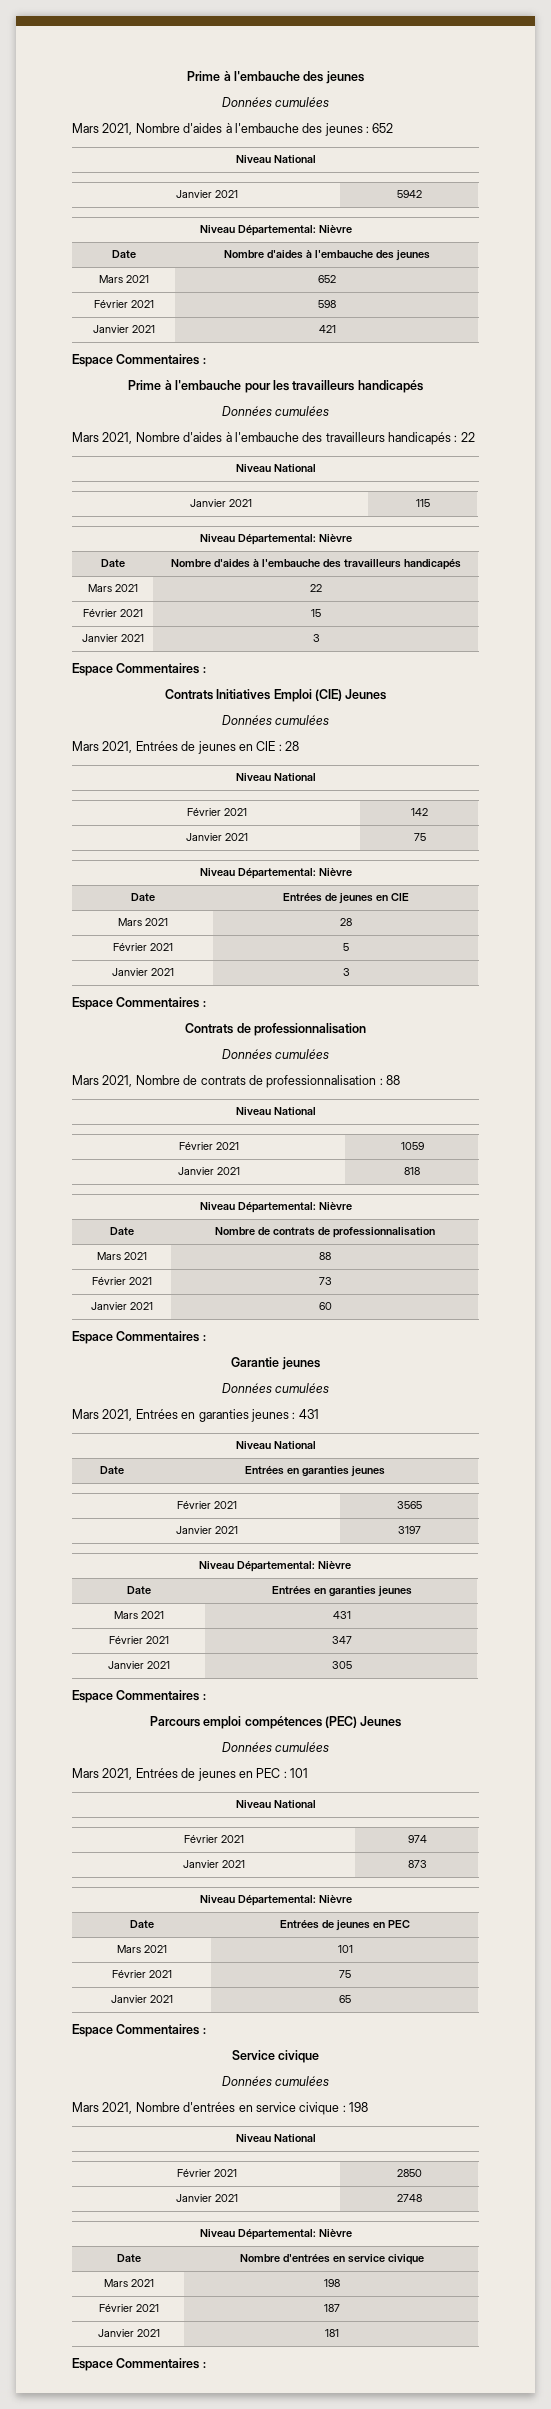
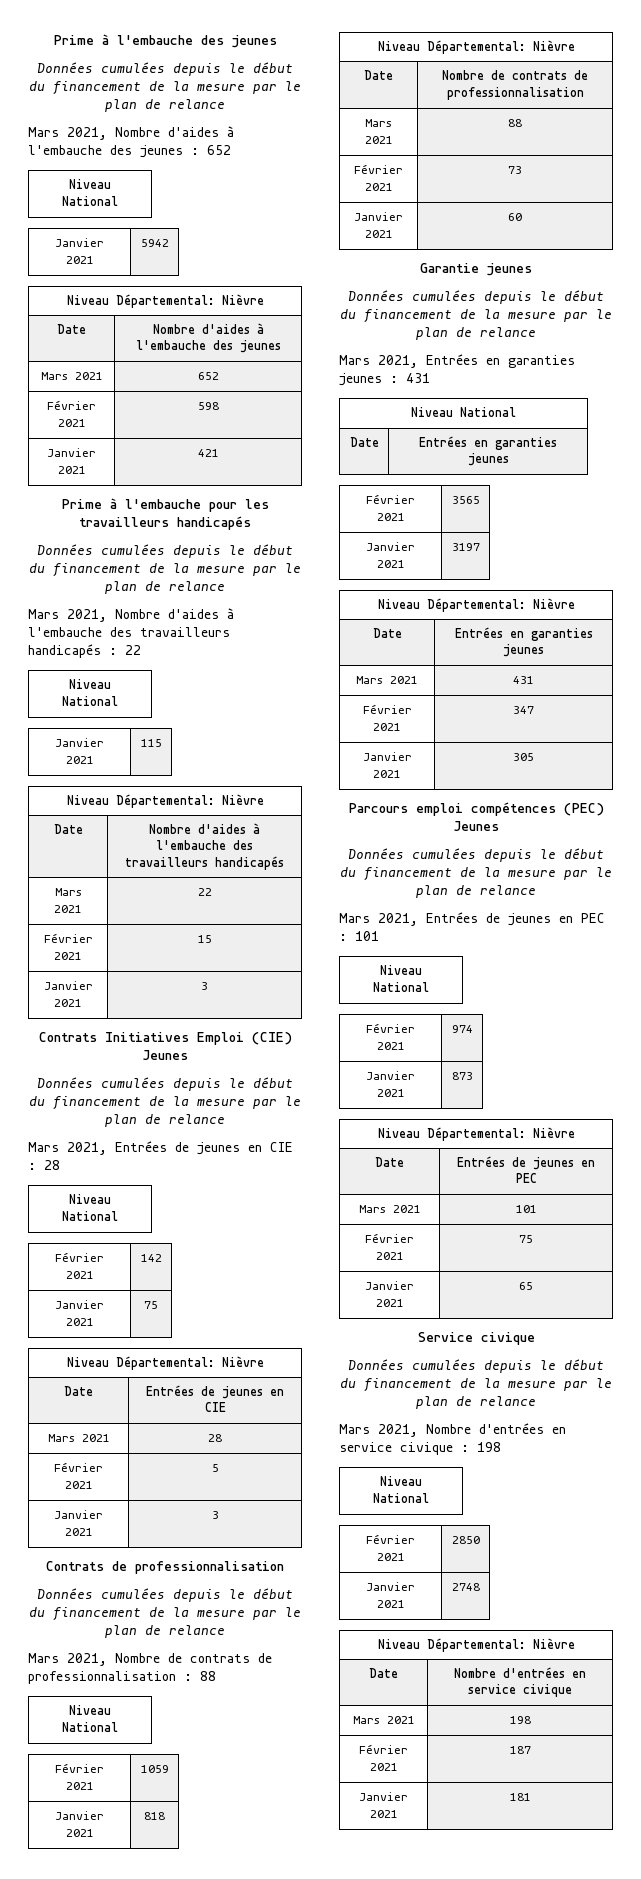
(330, 102) none -> [173,62,293,76] [29,81,301,95] [105,99,225,112] depuis le début du financement de la mesure par le plan de relance
[72,354,206,367] // Espace Commentaires : -> (219, 453) none
(330, 411) none -> [173,544,293,558] [29,563,301,577] [105,581,225,594] depuis le début du financement de la mesure par le plan de relance
[72,663,206,676] // Espace Commentaires : -> (208, 986) none
(330, 720) none -> [173,1077,293,1091] [29,1096,301,1110] [105,1114,225,1127] depuis le début du financement de la mesure par le plan de relance
[72,997,206,1010] // Espace Commentaires : -> (219, 1515) none
(330, 1054) none -> [173,1588,293,1602] [29,1607,301,1621] [105,1625,225,1638] depuis le début du financement de la mesure par le plan de relance
[72,1331,206,1344] // Espace Commentaires : -> (522, 217) none
(330, 1388) none -> [484,290,604,304] [340,309,612,323] [416,327,536,340] depuis le début du financement de la mesure par le plan de relance
[72,1690,206,1703] // Espace Commentaires : -> (534, 757) none
(330, 1747) none -> [484,848,604,862] [340,867,612,881] [416,885,536,898] depuis le début du financement de la mesure par le plan de relance
[72,2024,206,2037] // Espace Commentaires : -> (533, 1286) none
(330, 2081) none -> [484,1359,604,1373] [340,1378,612,1392] [416,1396,536,1409] depuis le début du financement de la mesure par le plan de relance
[72,2358,206,2371] // Espace Commentaires : -> (531, 1797) none

